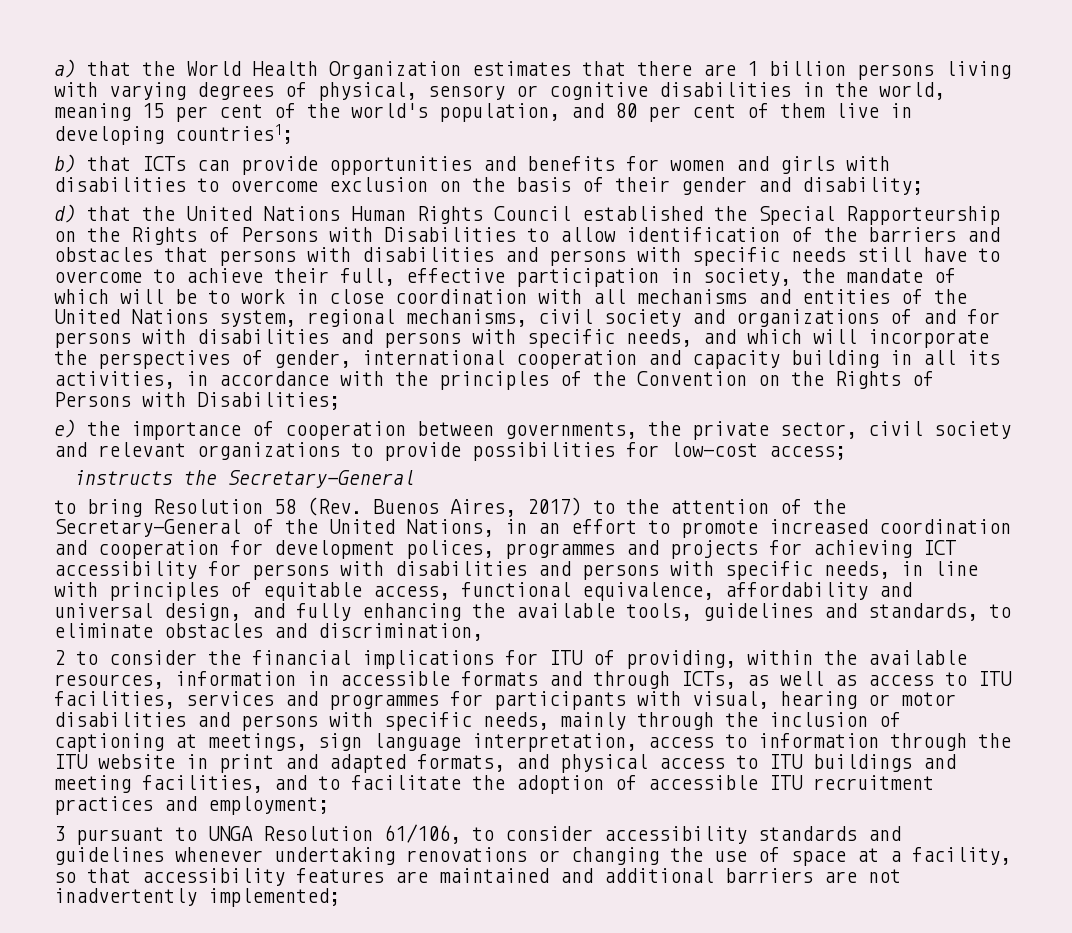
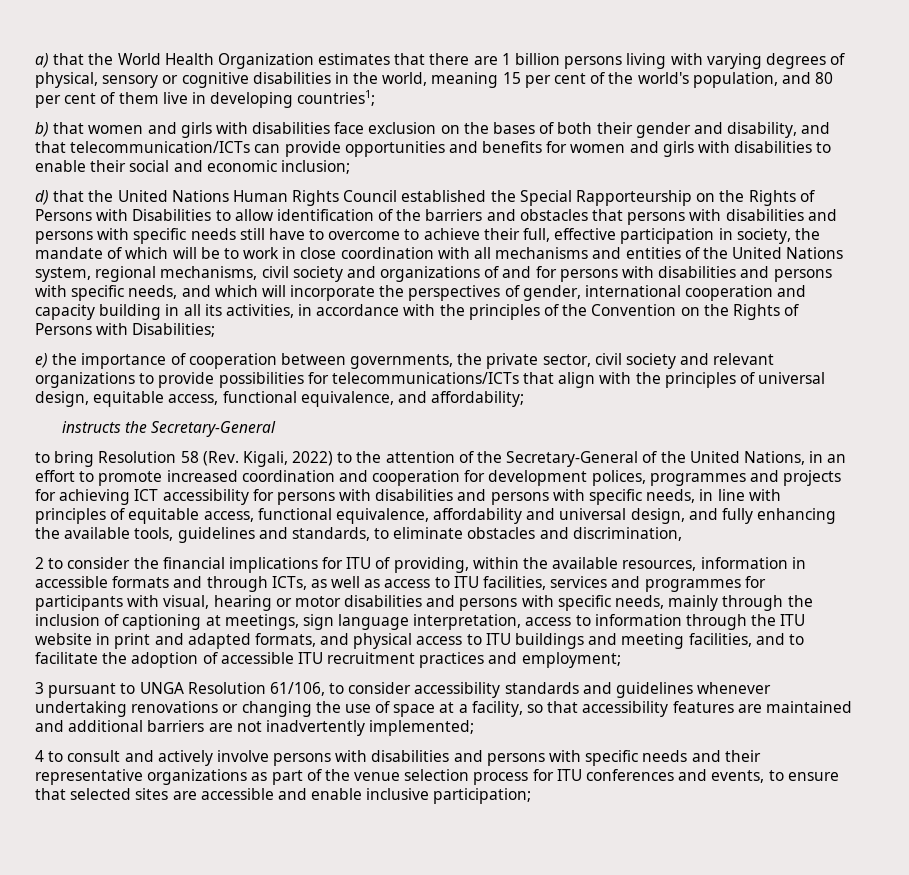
[142,156,186,171] ICTs -> [88,122,831,138] [35,141,251,153] women and girls with disabilities face exclusion on the bases of both their gender and disability, and that telecommunication/ICTs
[230,177,923,195] overcome exclusion on the basis of their gender and disability; -> [35,160,350,174] enable their social and economic inclusion;
[670,442,846,460] low-cost access; -> [331,372,826,388] [35,391,525,407] telecommunications/ICTs that align with the principles of universal design, equitable access, functional equivalence, and affordability;
[373,497,582,517] Buenos Aires, 2017) -> [242,451,334,467] Kigali, 2022)
(340, 897) none -> [35,750,761,766] [35,769,839,785] [35,788,532,804] // 4 to consult and actively involve persons with disabilities and persons with specific needs and their representative organizations as part of the venue selection process for ITU conferences and events, to ensure that selected sites are accessible and enable inclusive participation;

